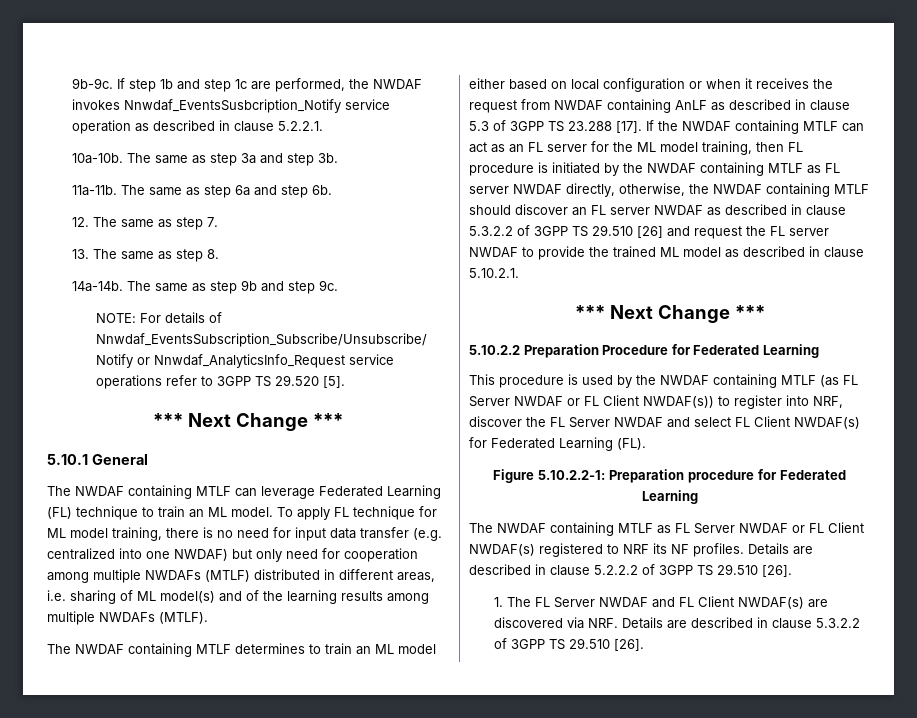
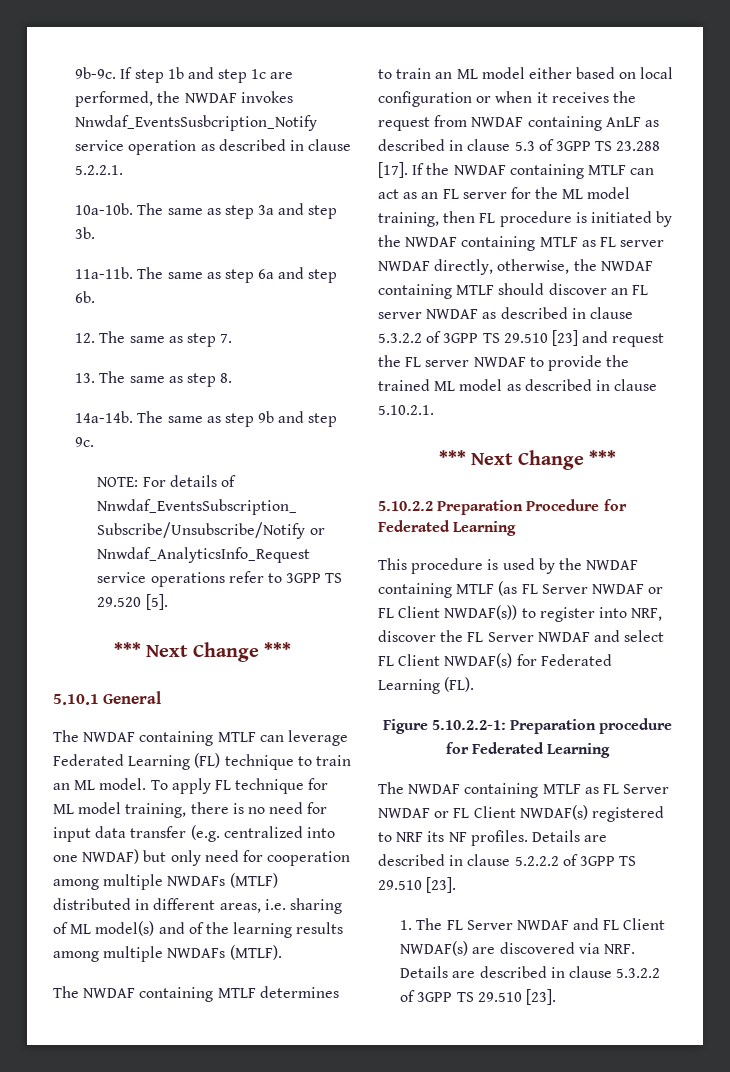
[637,226,663,238] [26] -> [551,330,578,346] [23]
[762,565,792,577] [26]. -> [426,877,457,893] [23].
[613,639,644,651] [26]. -> [525,989,556,1005] [23].

